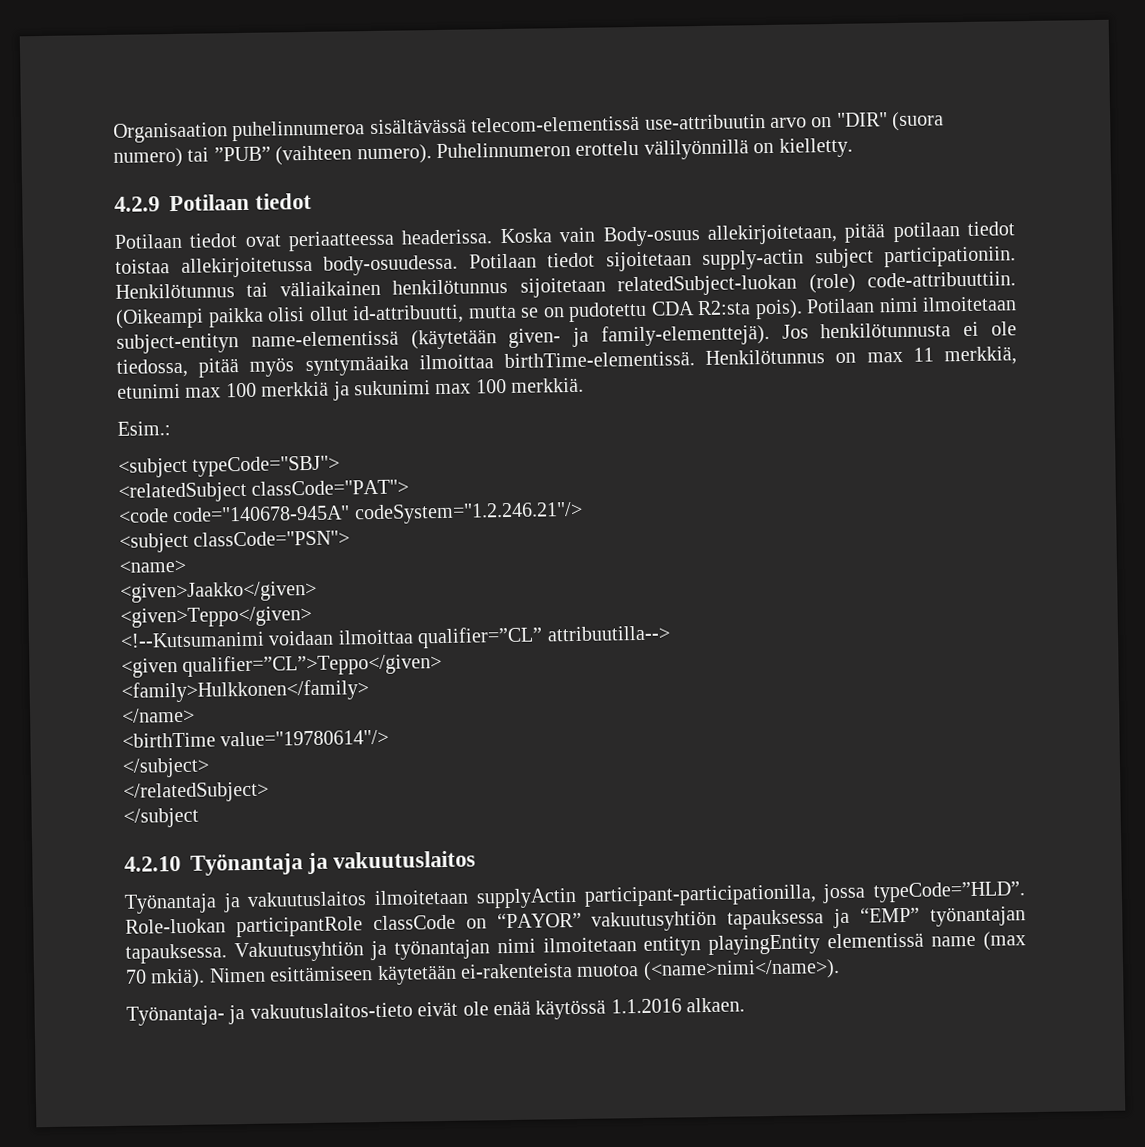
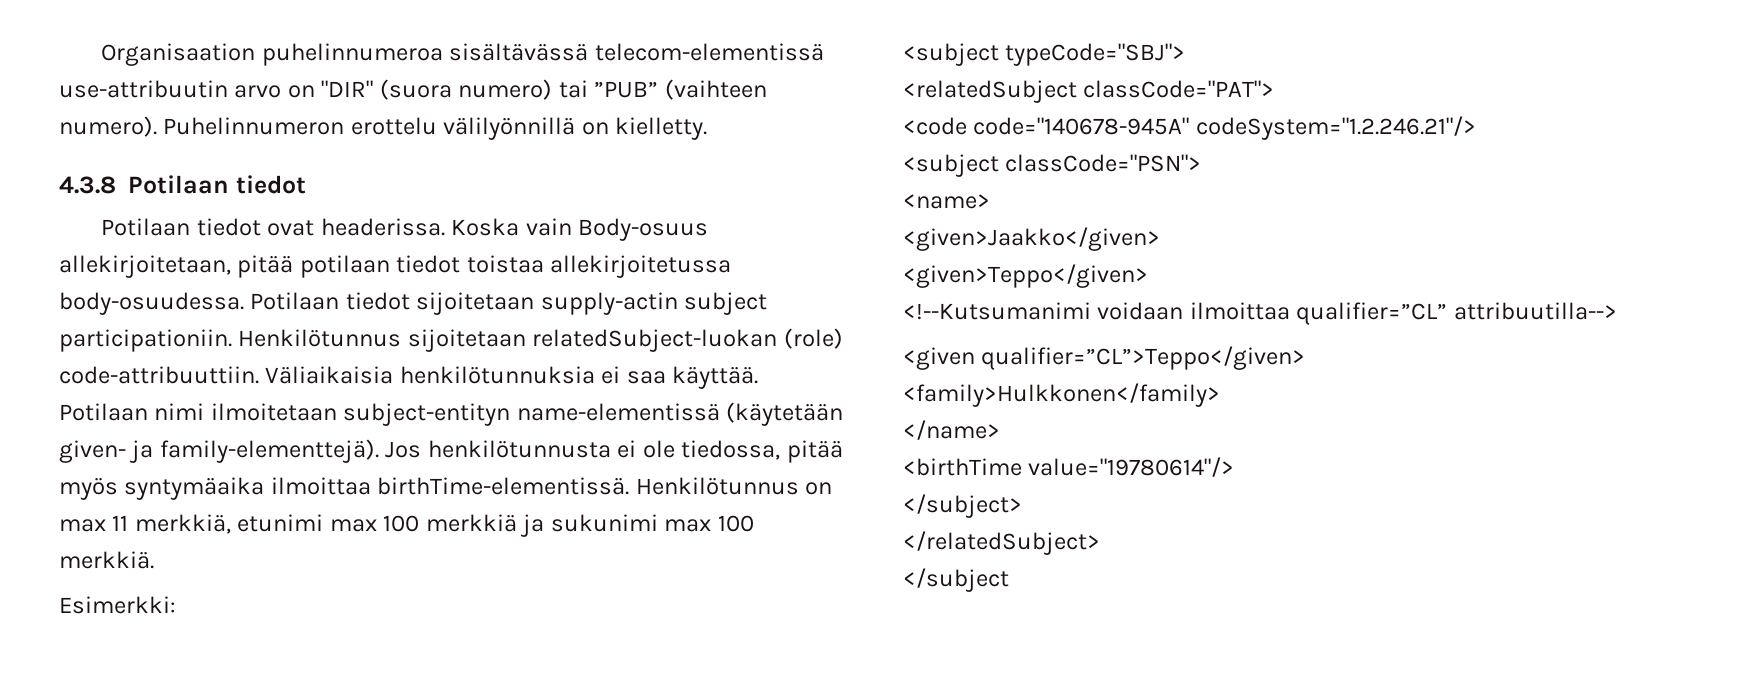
[114,196,160,212] 4.2.9 -> [59,176,116,194] 4.3.8
[288,230,396,252] periaatteessa -> (315, 228) none
[246,278,509,297] tai väliaikainen henkilötunnus -> (402, 338) none
[115,299,803,329] (Oikeampi paikka olisi ollut id-attribuutti, mutta se on pudotettu CDA R2:sta pois). -> [265,366,759,389] Väliaikaisia henkilötunnuksia ei saa käyttää.
[117,421,171,436] Esim.: -> [59,596,176,614] Esimerkki:
[124,850,477,876] [124,881,1026,914] [125,906,1027,938] [125,931,1026,964] [125,958,840,989] [126,997,746,1026] // 4.2.10 Työnantaja ja vakuutuslaitos // Työnantaja ja vakuutuslaitos ilmoitetaan supplyActin participant-participationilla, jossa typeCode=”HLD”. Role-luokan participantRole classCode on “PAYOR” vakuutusyhtiön tapauksessa ja “EMP” työnantajan tapauksessa. Vakuutusyhtiön ja työnantajan nimi ilmoitetaan entityn playingEntity elementissä name (max 70 mkiä). Nimen esittämiseen käytetään ei-rakenteista muotoa (<name>nimi</name>). // Työnantaja- ja vakuutuslaitos-tieto eivät ole enää käytössä 1.1.2016 alkaen. -> (1009, 580) none

